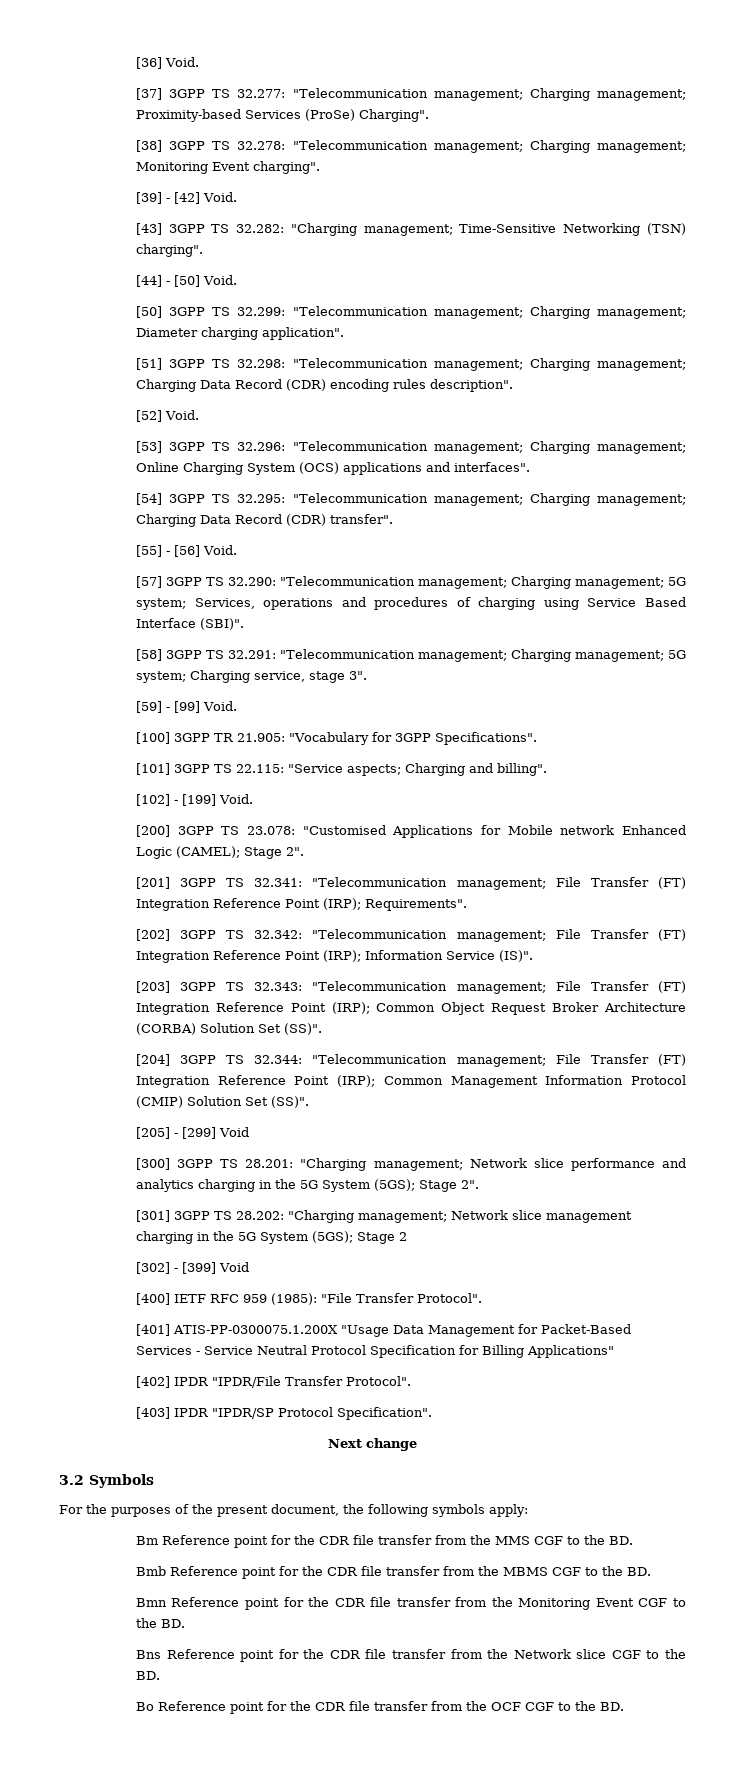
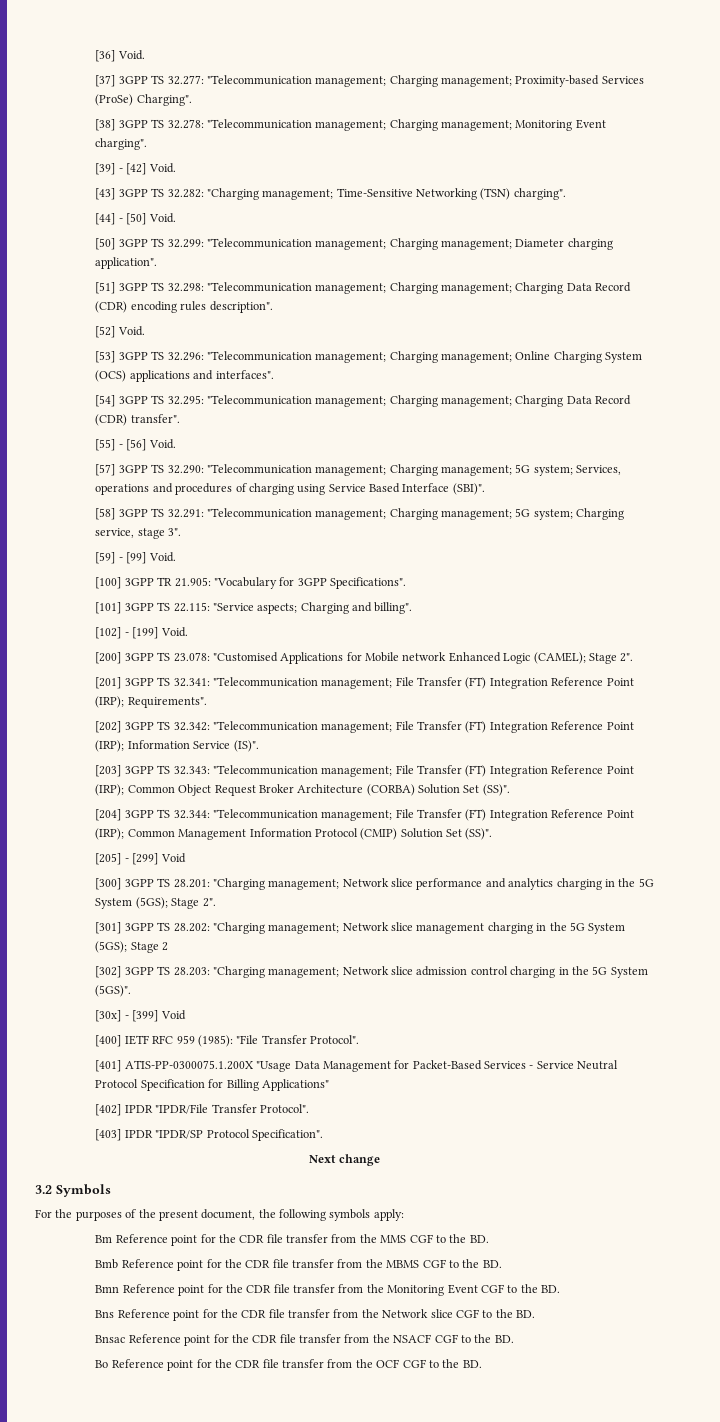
(170, 1268) none -> [124,966,648,978] [95,985,132,997] [95,1010,122,1022] 3GPP TS 28.203: "Charging management; Network slice admission control charging in the 5G System (5GS)". // [30x]
(160, 1675) none -> [95,1334,514,1346] // Bnsac Reference point for the CDR file transfer from the NSACF CGF to the BD.

